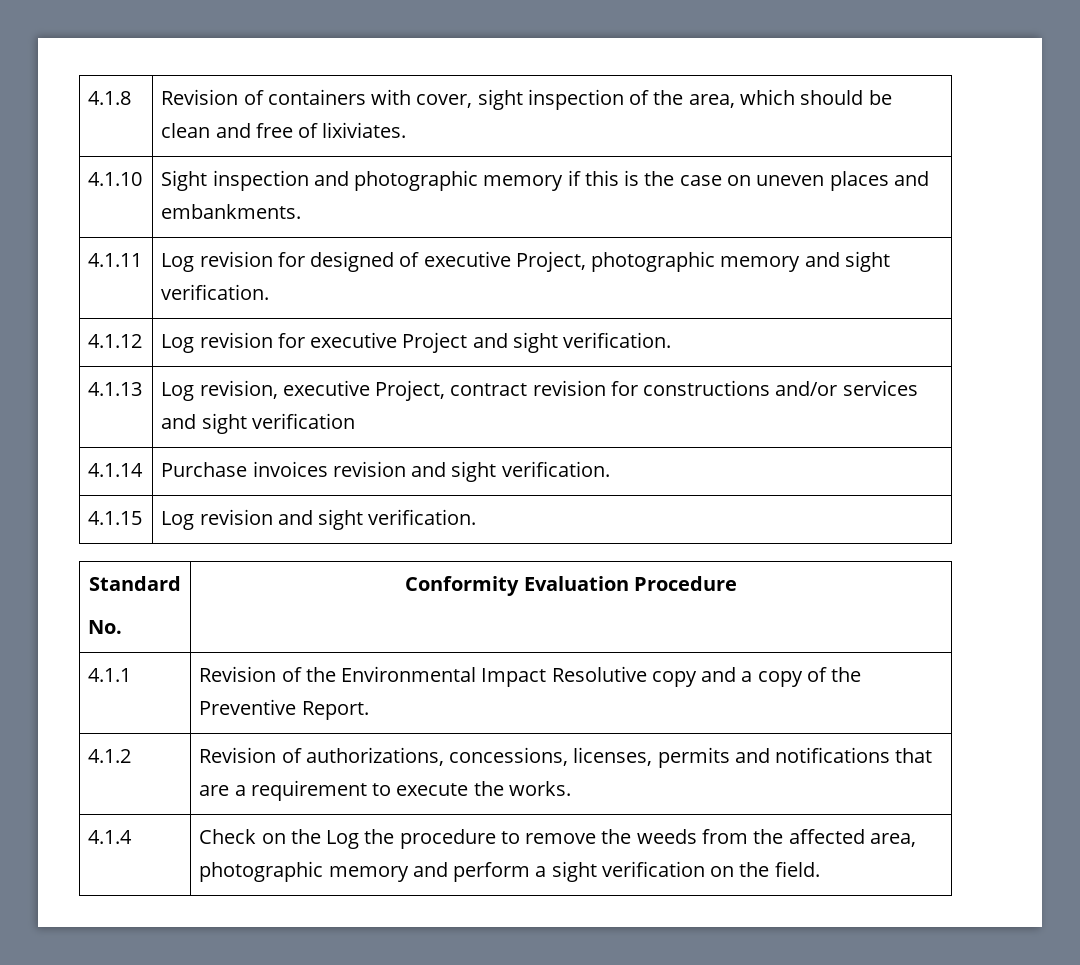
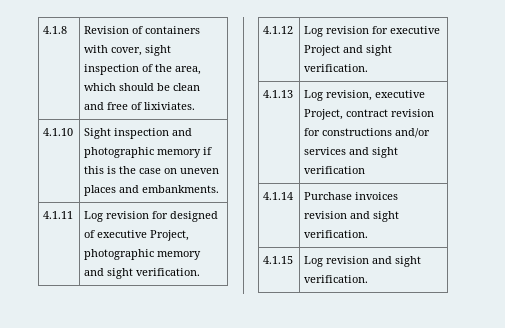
[89,576,181,591] [88,620,123,634] [405,576,737,596] [88,668,132,682] [199,666,862,687] [199,699,369,720] [88,749,132,763] [199,747,933,768] [199,780,571,801] [88,830,133,844] [199,829,916,849] [199,861,820,882] // Standard // No. | Conformity Evaluation Procedure // 4.1.1 | Revision of the Environmental Impact Resolutive copy and a copy of the Preventive Report. // 4.1.2 | Revision of authorizations, concessions, licenses, permits and notifications that are a requirement to execute the works. // 4.1.4 | Check on the Log the procedure to remove the weeds from the affected area, photographic memory and perform a sight verification on the field. -> (369, 279) none

